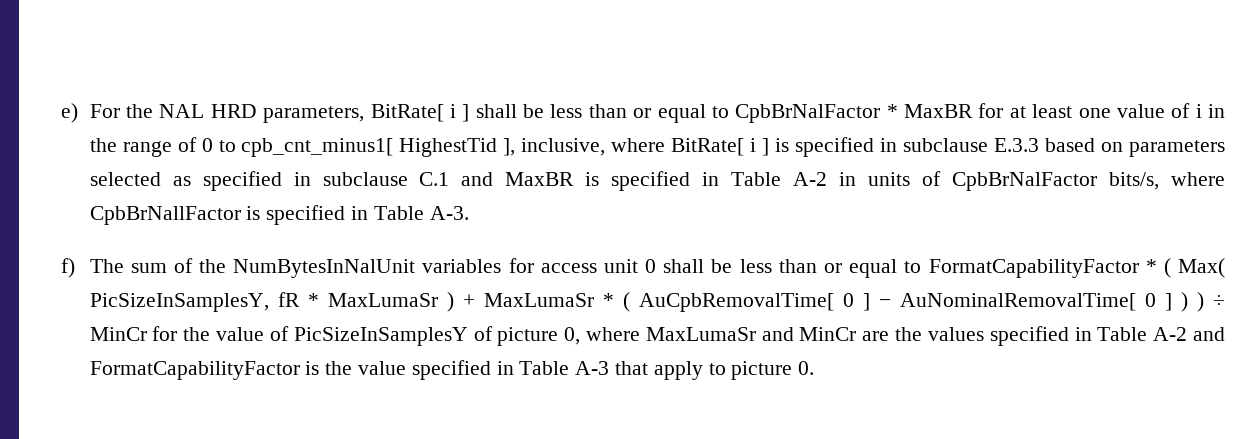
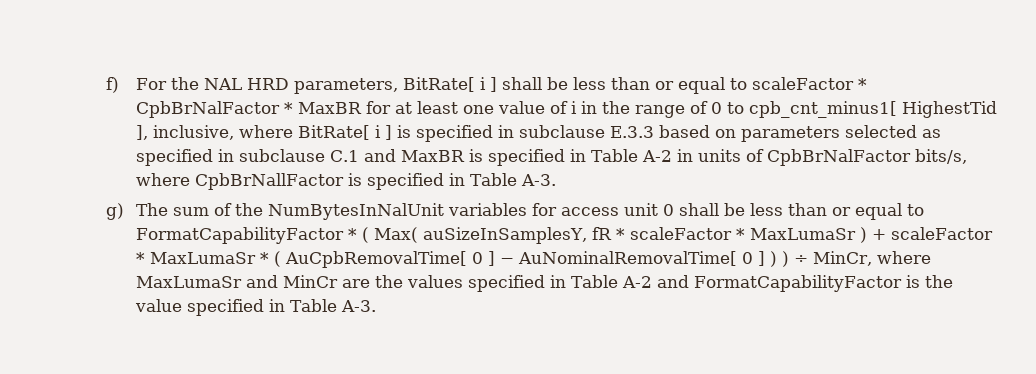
[60,103,78,123] e) -> [106,77,120,93] f)
(729, 112) none -> [752,77,868,90] scaleFactor *
[60,258,75,278] f) -> [106,203,125,220] g)
[89,293,269,312] PicSizeInSamplesY, -> [423,227,588,244] auSizeInSamplesY,
(319, 300) none -> [630,227,746,240] scaleFactor *
(475, 300) none -> [891,227,994,240] [136,252,146,264] scaleFactor *
[89,326,581,346] MinCr for the value of PicSizeInSamplesY of picture 0, -> [813,251,873,266] MinCr,
[575,361,815,380] A-3 that apply to picture 0. -> [341,300,377,312] A-3.

